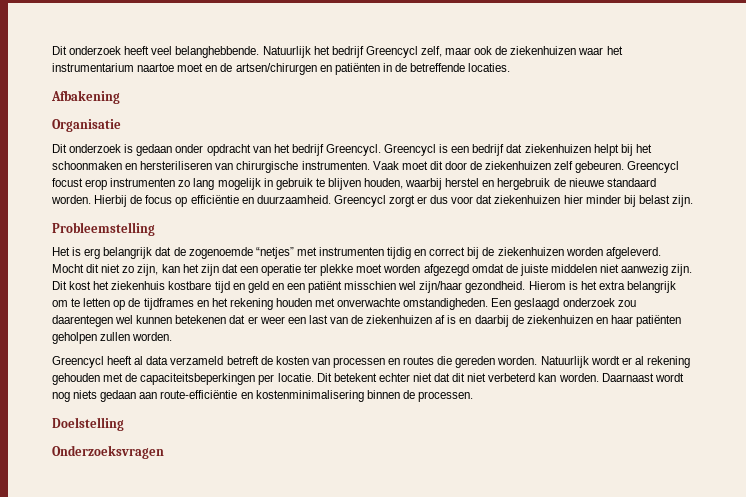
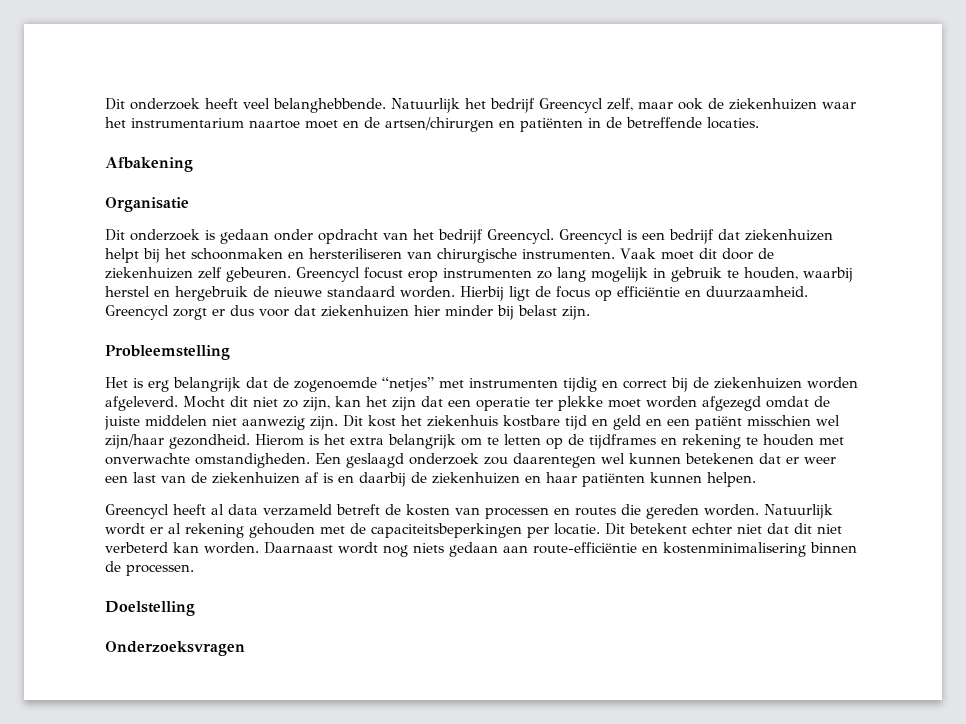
[327,178,361,190] blijven -> (739, 274) none
(128, 201) none -> [509,286,530,301] ligt
[211,298,273,310] het rekening -> [682,434,758,449] rekening te
[52,332,173,344] geholpen zullen worden. -> [650,472,756,487] kunnen helpen.

